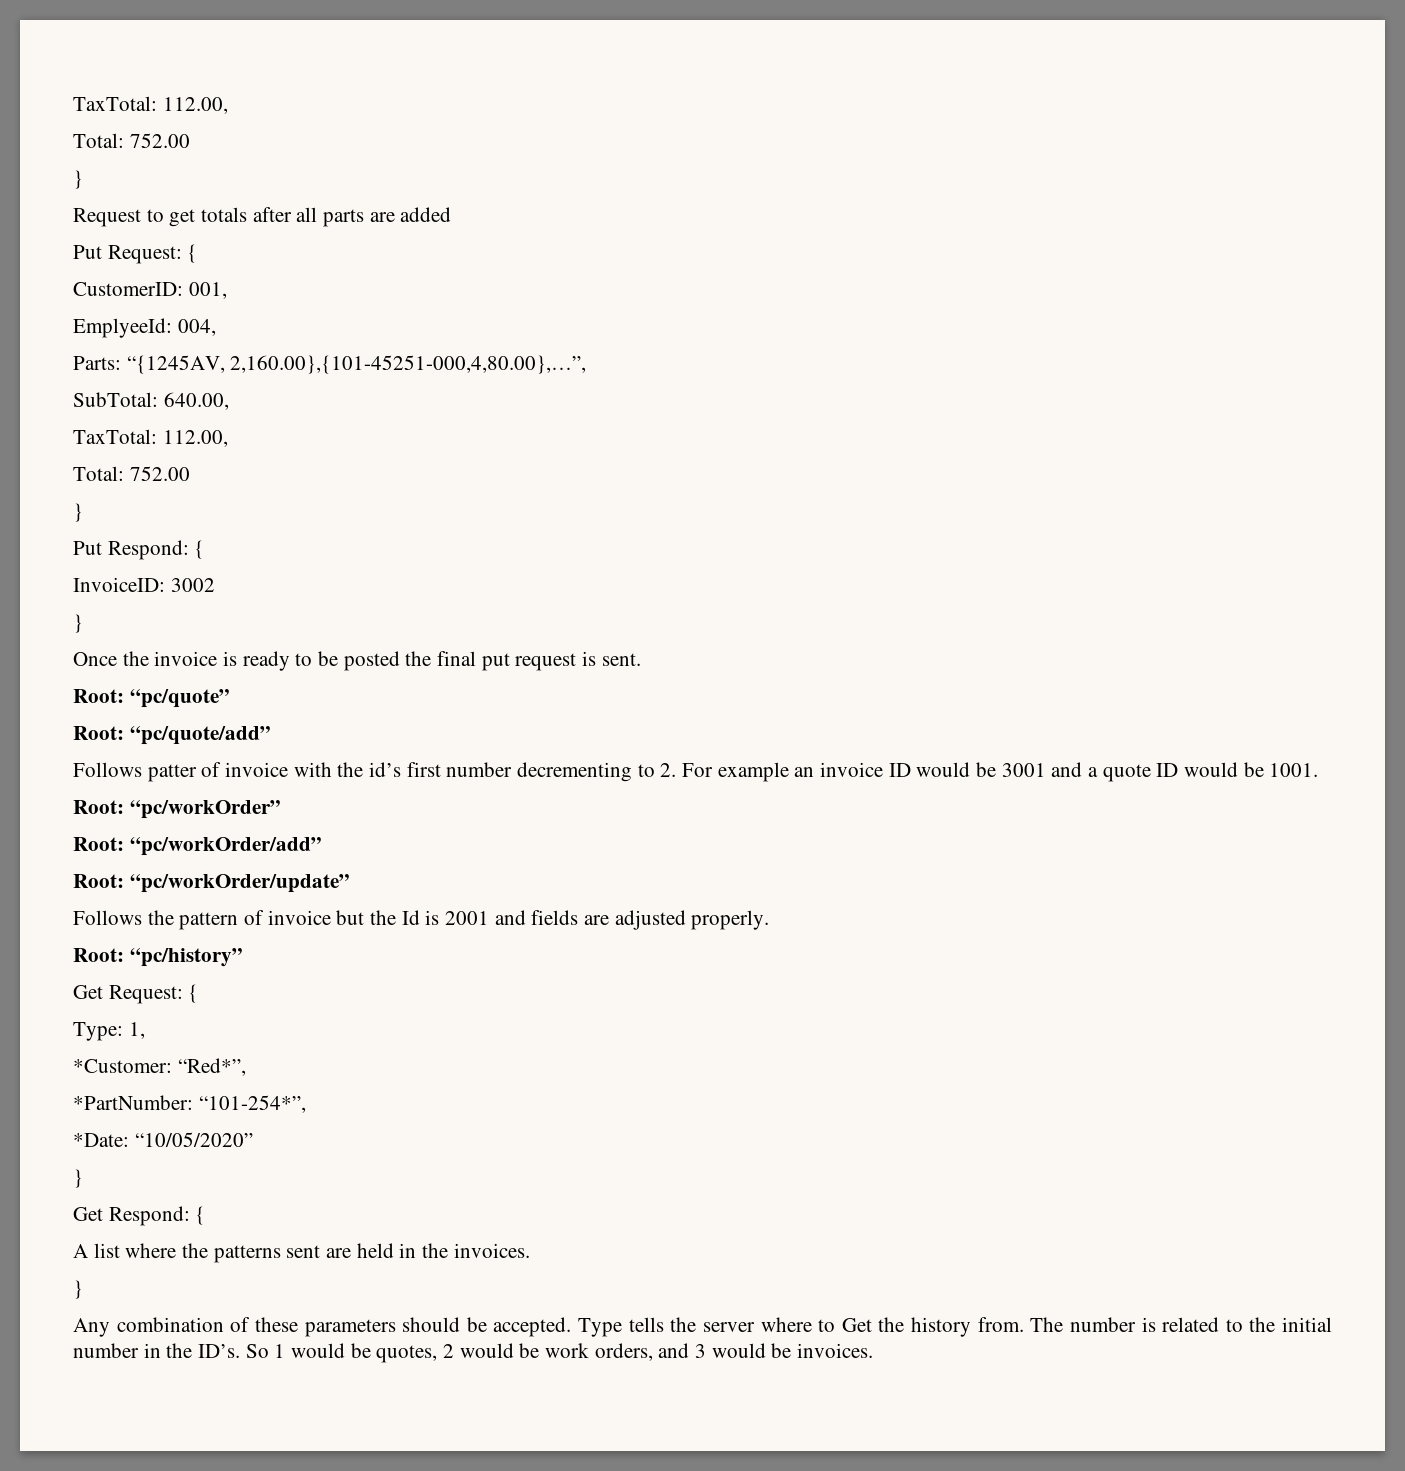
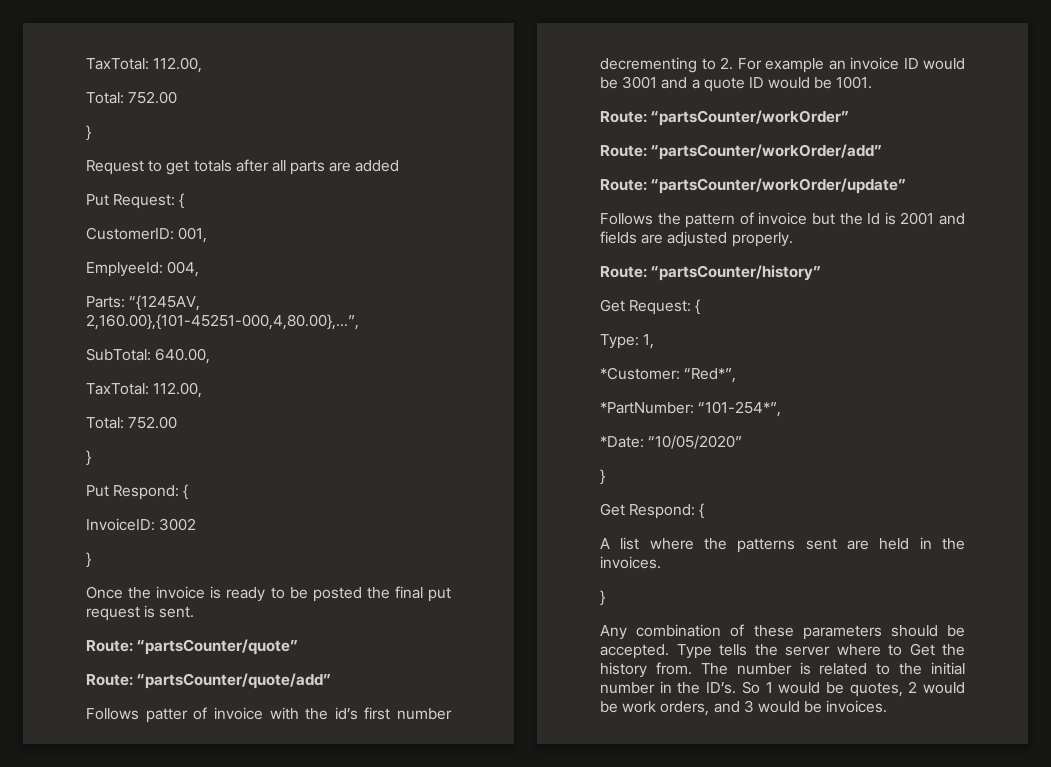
[73,689,230,708] [73,726,271,745] Root: “pc/quote” // Root: “pc/quote/add” -> [86,639,299,655] [86,673,332,689] Route: “partsCounter/quote” // Route: “partsCounter/quote/add”
[73,800,281,819] [73,837,322,856] [73,874,350,893] Root: “pc/workOrder” // Root: “pc/workOrder/add” // Root: “pc/workOrder/update” -> [600,110,850,126] [600,144,883,160] [600,178,907,194] Route: “partsCounter/workOrder” // Route: “partsCounter/workOrder/add” // Route: “partsCounter/workOrder/update”
[73,948,243,967] Root: “pc/history” -> [600,265,822,281] Route: “partsCounter/history”

